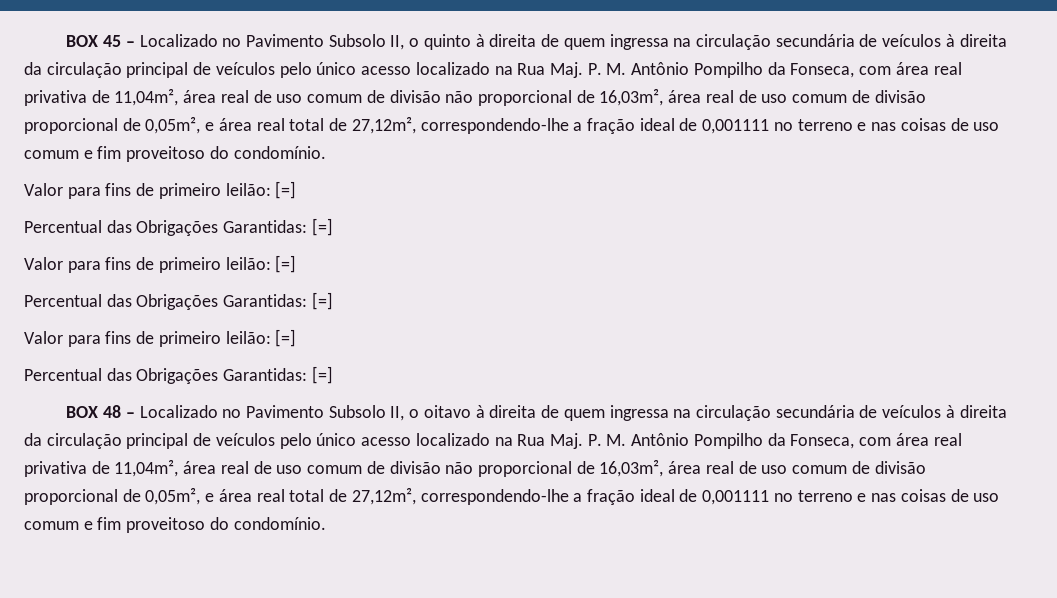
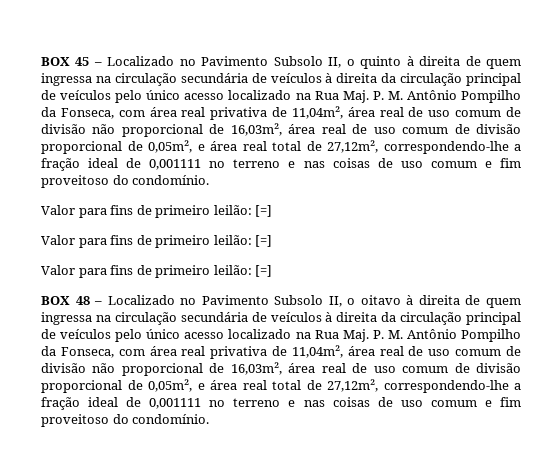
[24,218,333,236] [24,255,297,273] [24,292,333,310] [24,329,297,347] [24,366,333,384] Percentual das Obrigações Garantidas: [=] // Valor para fins de primeiro leilão: [=] // Percentual das Obrigações Garantidas: [=] // Valor para fins de primeiro leilão: [=] // Percentual das Obrigações Garantidas: [=] -> [41,235,273,248] [41,265,273,278] Valor para fins de primeiro leilão: [=] // Valor para fins de primeiro leilão: [=]

